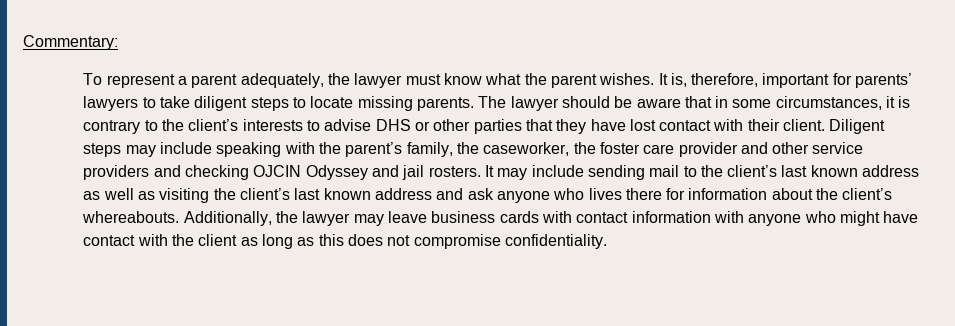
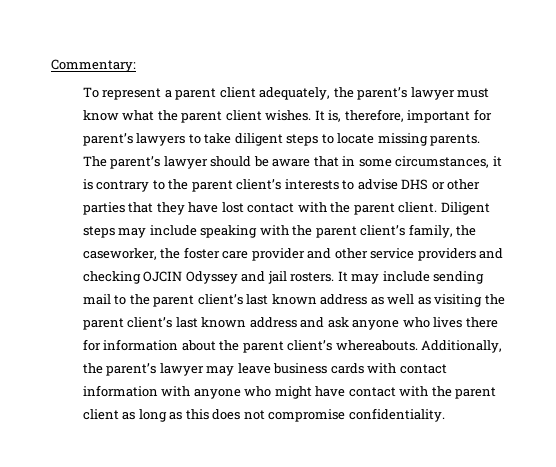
(238, 81) none -> [219,87,256,98] client
(350, 79) none -> [357,87,408,100] parent’s
(597, 81) none -> [225,110,262,121] client
[855,73,913,88] parents’ -> [82,133,133,146] parent’s
(507, 102) none -> [110,156,161,169] parent’s
(185, 125) none -> [191,180,233,192] parent
[747,119,780,131] their -> [330,202,395,215] the parent
[345,142,403,157] parent’s -> [315,225,406,238] parent client’s
(723, 171) none -> [153,295,195,307] parent
(236, 194) none -> [82,318,124,330] parent
(839, 194) none -> [242,341,284,353] parent
(299, 217) none -> [106,363,157,376] parent’s
(195, 240) none -> [455,387,497,399] parent

